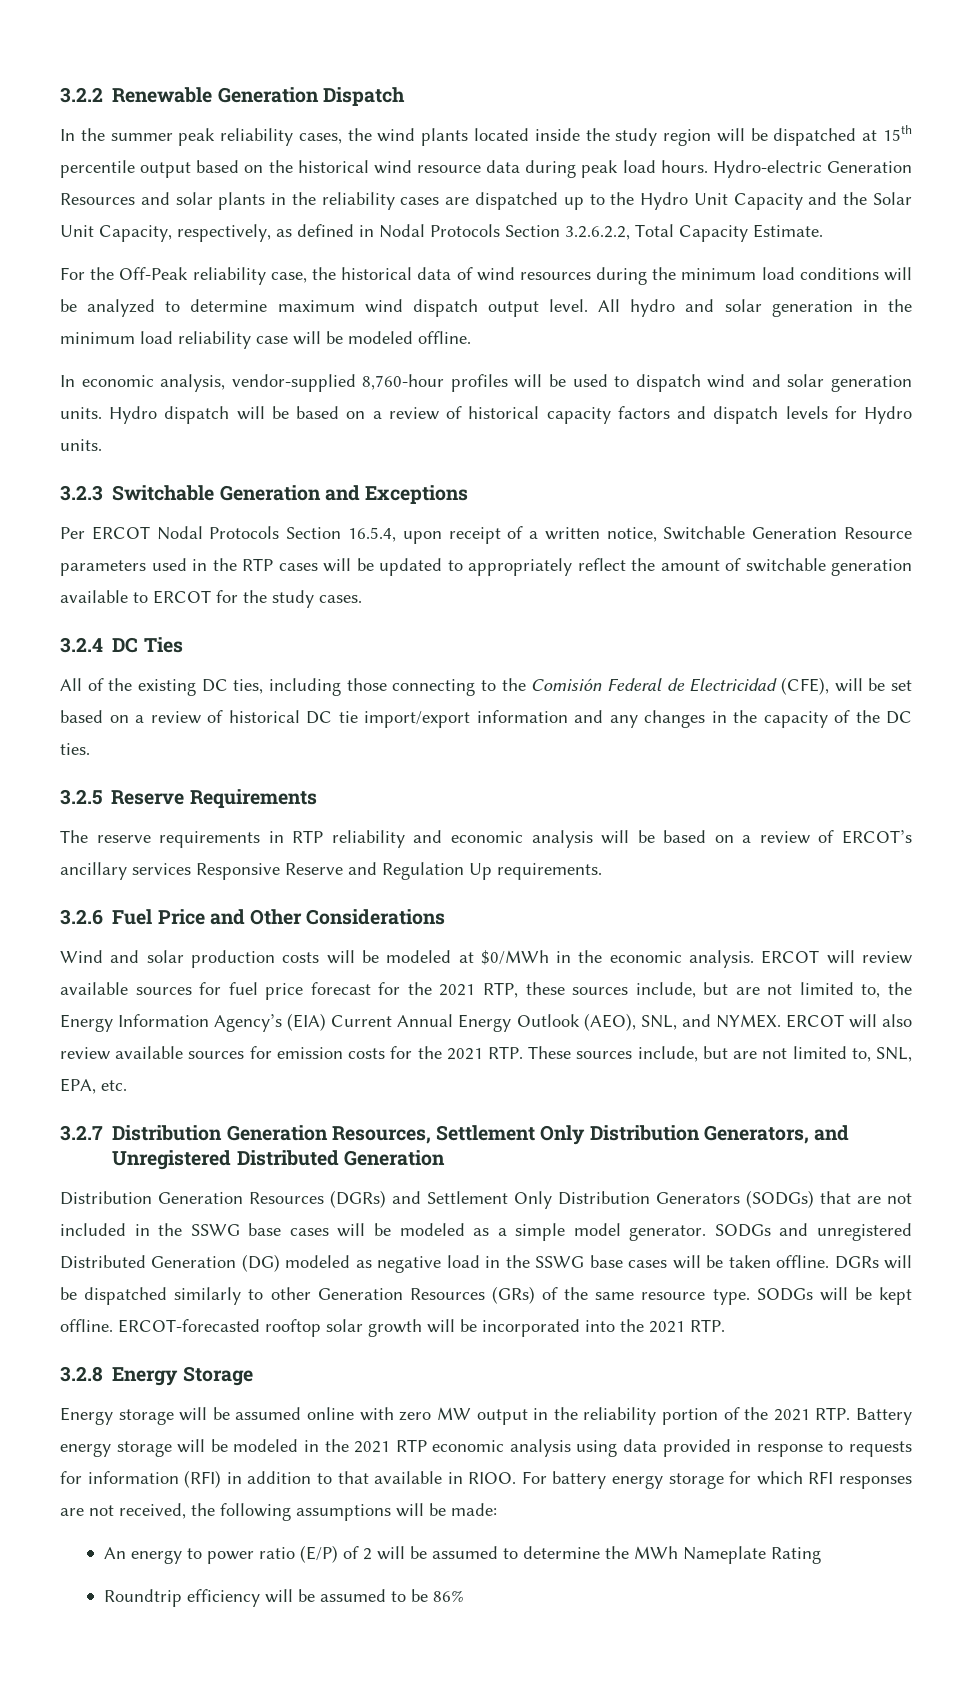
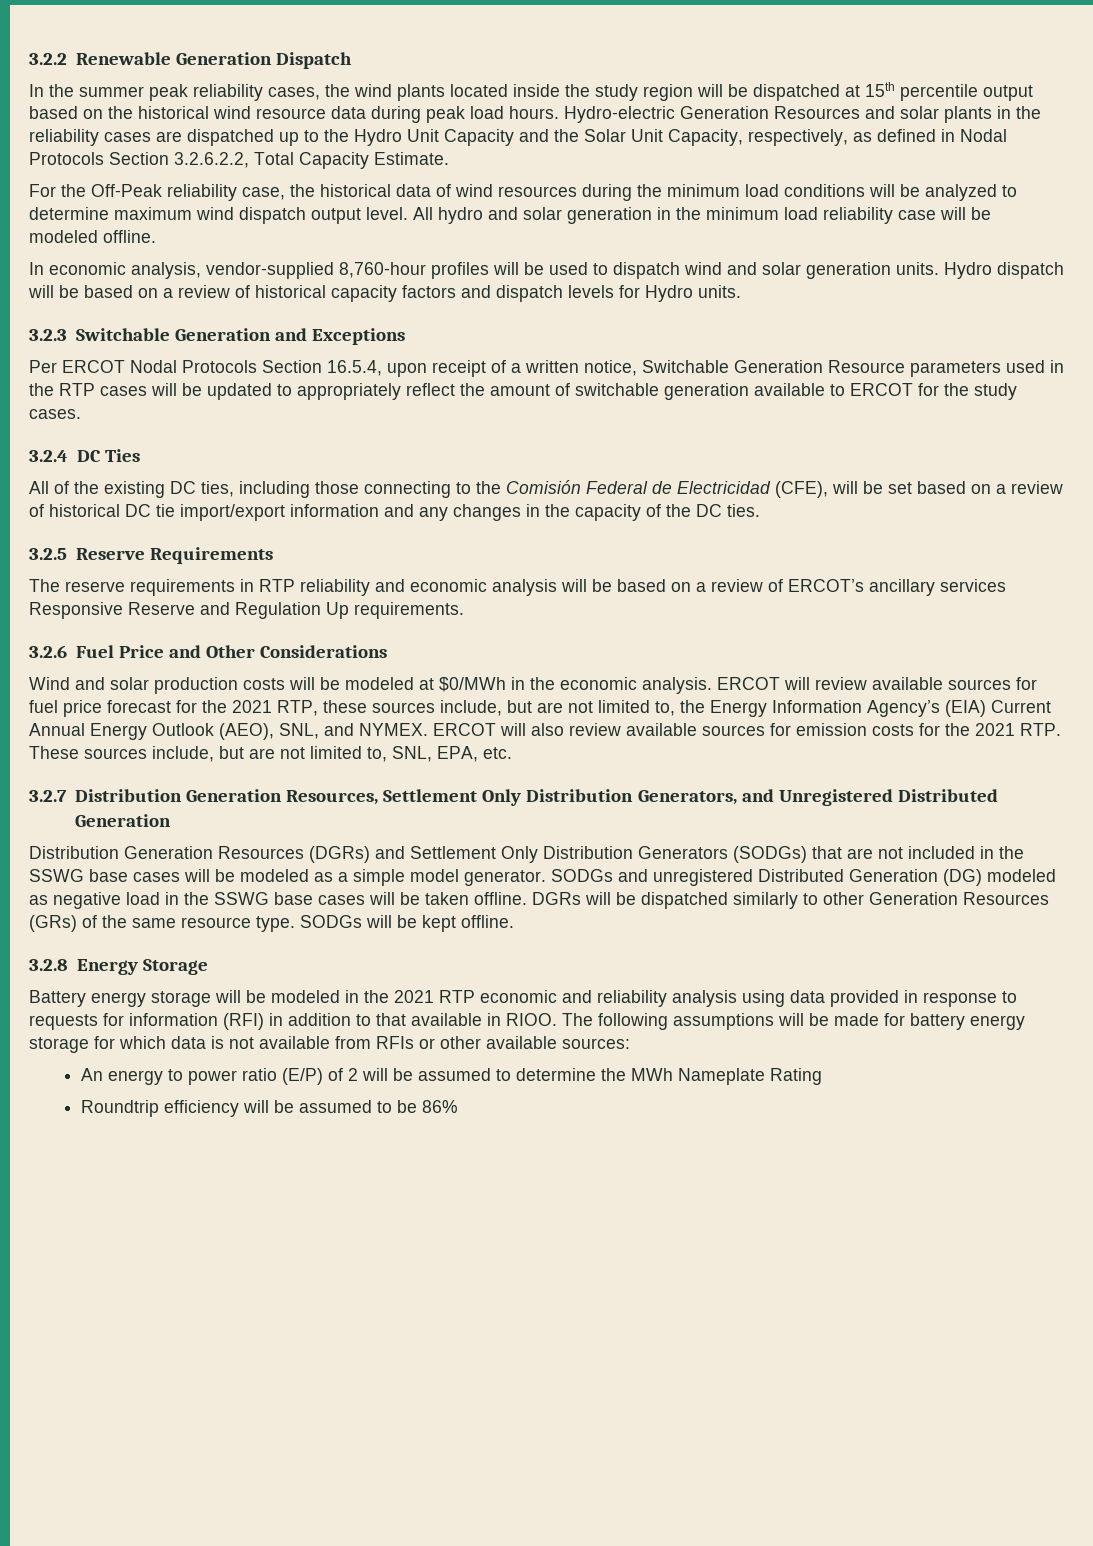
[118,1319,725,1337] [60,1366,253,1386] [60,1407,851,1425] ERCOT-forecasted rooftop solar growth will be incorporated into the 2021 RTP. // 3.2.8 Energy Storage // Energy storage will be assumed online with zero MW output in the reliability portion of the 2021 RTP. -> [29,959,208,975] // 3.2.8 Energy Storage //
(505, 1446) none -> [562,990,667,1007] and reliability
[521,1471,547,1484] For -> [562,1013,905,1030] The following assumptions will be made for
[808,1471,912,1489] [60,1503,497,1521] RFI responses are not received, the following assumptions will be made: -> [171,1036,630,1049] data is not available from RFIs or other available sources:

